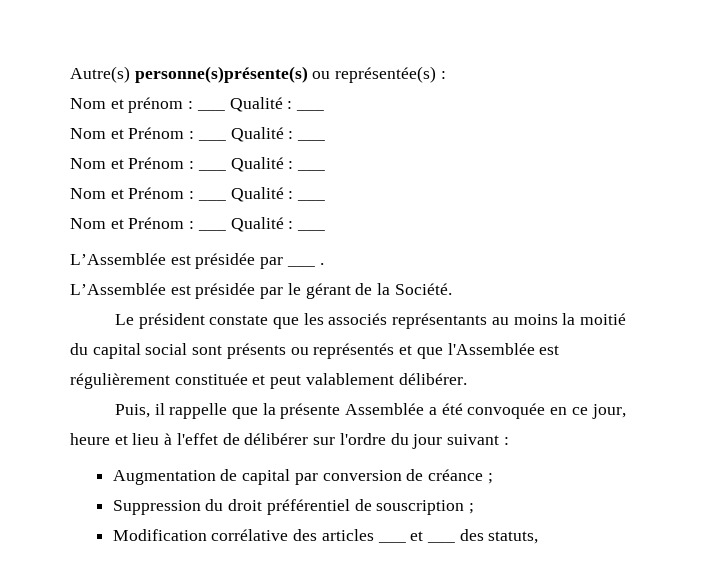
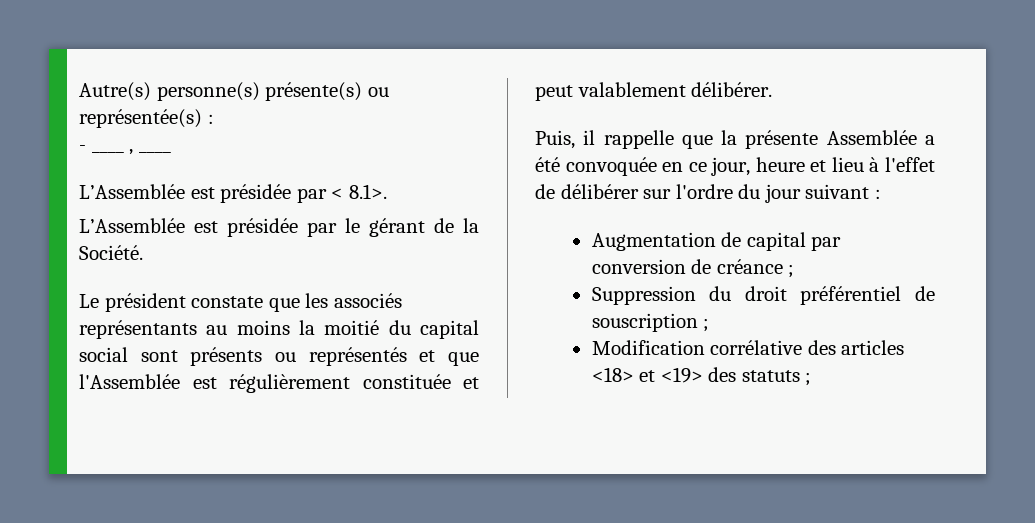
[134,66,308,83] personne(s)présente(s) -> [156,82,363,101] personne(s) présente(s)
[70,97,194,113] [196,97,293,112] [296,109,325,111] [70,127,195,139] [197,127,294,142] [297,139,326,141] [70,157,195,169] [197,157,294,172] [297,169,326,171] [70,187,195,199] [197,187,294,202] [297,199,326,201] [70,217,195,229] [197,217,294,232] [297,229,326,231] [70,253,315,269] [319,263,324,265] Nom et prénom : ___ Qualité : ___ // Nom et Prénom : ___ Qualité : ___ // Nom et Prénom : ___ Qualité : ___ // Nom et Prénom : ___ Qualité : ___ // Nom et Prénom : ___ Qualité : ___ // L’Assemblée est présidée par ___ . -> [79,145,86,151] [91,149,171,155] [79,184,387,203] - ____ , ____ // L’Assemblée est présidée par < 8.1>.
[377,541,406,543] [410,531,424,541] [427,541,456,543] [459,529,539,544] ___ et ___ des statuts, -> [591,367,812,386] <18> et <19> des statuts ;

